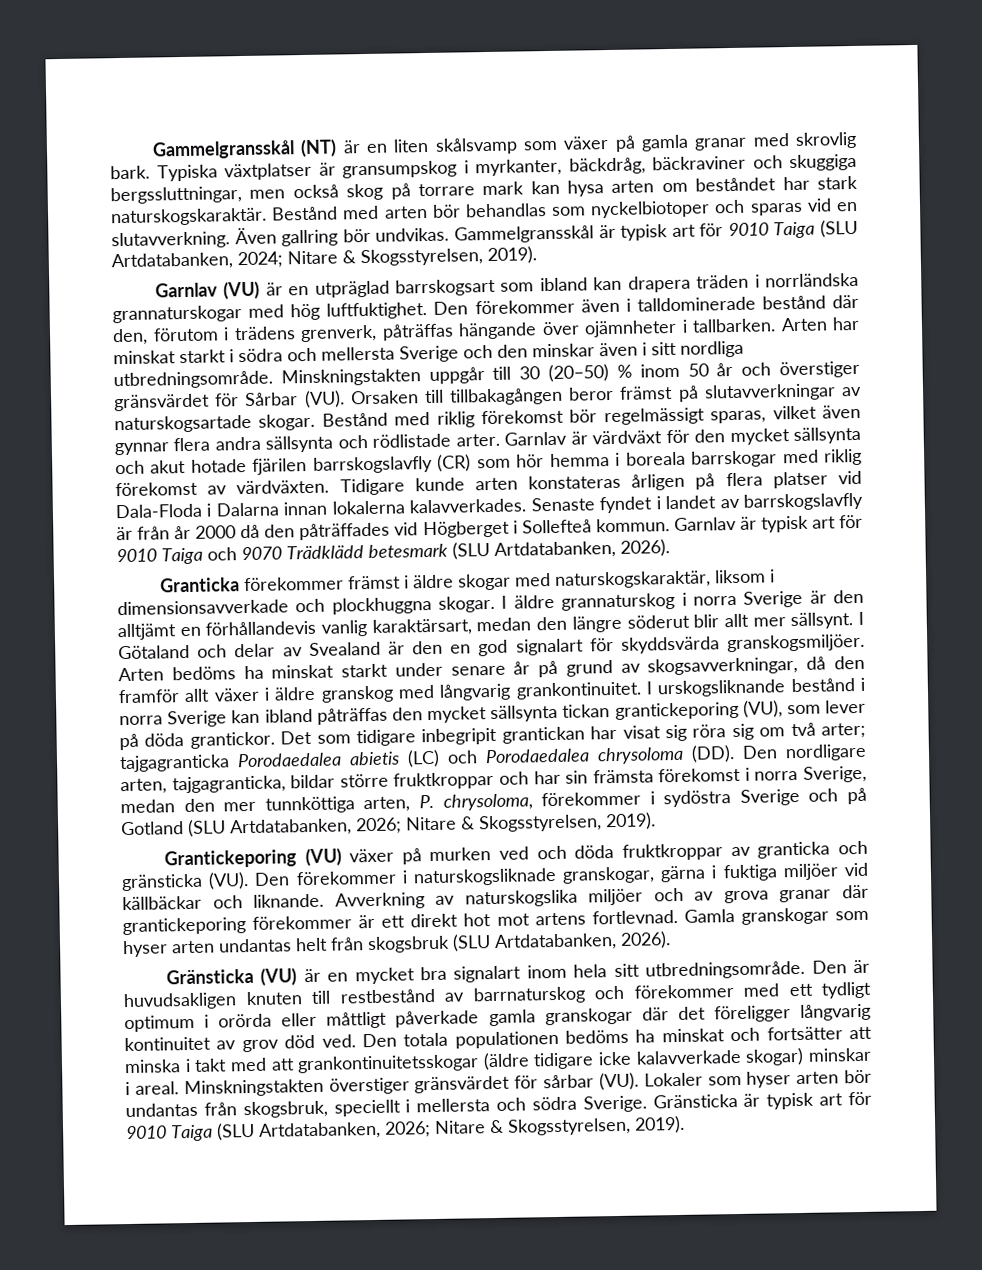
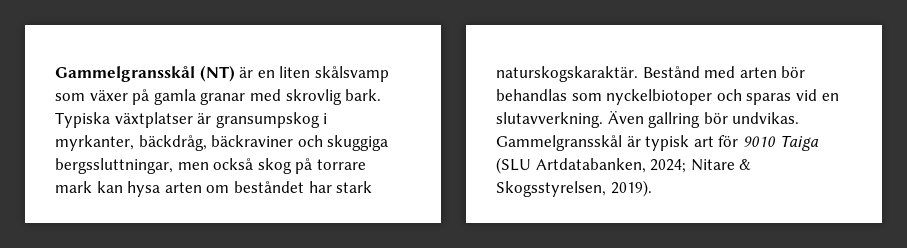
[154,272,860,300] [112,294,860,324] [112,316,860,346] [113,340,744,365] [113,360,861,390] [114,383,862,412] [114,404,861,434] [114,426,861,456] [115,448,862,475] [115,470,862,497] [115,492,864,519] [116,514,863,541] [116,539,670,565] [159,569,775,593] [117,589,865,616] [117,611,865,641] [118,633,866,660] [118,655,865,682] [118,677,866,704] [119,699,866,728] [119,722,866,751] [119,743,867,773] [120,765,867,795] [120,787,868,814] [121,812,656,837] [163,840,869,869] [121,862,869,892] [122,884,869,911] [122,907,869,936] [122,931,671,958] [165,959,871,986] [123,981,872,1011] [124,1003,871,1033] [124,1026,872,1053] [124,1047,872,1074] [125,1069,873,1098] [125,1091,872,1119] [126,1115,685,1142] // Garnlav (VU) är en utpräglad barrskogsart som ibland kan drapera träden i norrländska grannaturskogar med hög luftfuktighet. Den förekommer även i talldominerade bestånd där den, förutom i trädens grenverk, påträffas hängande över ojämnheter i tallbarken. Arten har minskat starkt i södra och mellersta Sverige och den minskar även i sitt nordliga utbredningsområde. Minskningstakten uppgår till 30 (20–50) % inom 50 år och överstiger gränsvärdet för Sårbar (VU). Orsaken till tillbakagången beror främst på slutavverkningar av naturskogsartade skogar. Bestånd med riklig förekomst bör regelmässigt sparas, vilket även gynnar flera andra sällsynta och rödlistade arter. Garnlav är värdväxt för den mycket sällsynta och akut hotade fjärilen barrskogslavfly (CR) som hör hemma i boreala barrskogar med riklig förekomst av värdväxten. Tidigare kunde arten konstateras årligen på flera platser vid Dala-Floda i Dalarna innan lokalerna kalavverkades. Senaste fyndet i landet av barrskogslavfly är från år 2000 då den påträffades vid Högberget i Sollefteå kommun. Garnlav är typisk art för 9010 Taiga och 9070 Trädklädd betesmark (SLU Artdatabanken, 2026). // Granticka förekommer främst i äldre skogar med naturskogskaraktär, liksom i dimensionsavverkade och plockhuggna skogar. I äldre grannaturskog i norra Sverige är den alltjämt en förhållandevis vanlig karaktärsart, medan den längre söderut blir allt mer sällsynt. I Götaland och delar av Svealand är den en god signalart för skyddsvärda granskogsmiljöer. Arten bedöms ha minskat starkt under senare år på grund av skogsavverkningar, då den framför allt växer i äldre granskog med långvarig grankontinuitet. I urskogsliknande bestånd i norra Sverige kan ibland påträffas den mycket sällsynta tickan grantickeporing (VU), som lever på döda grantickor. Det som tidigare inbegripit grantickan har visat sig röra sig om två arter; tajgagranticka Porodaedalea abietis (LC) och Porodaedalea chrysoloma (DD). Den nordligare arten, tajgagranticka, bildar större fruktkroppar och har sin främsta förekomst i norra Sverige, medan den mer tunnköttiga arten, P. chrysoloma, förekommer i sydöstra Sverige och på Gotland (SLU Artdatabanken, 2026; Nitare & Skogsstyrelsen, 2019). // Grantickeporing (VU) växer på murken ved och döda fruktkroppar av granticka och gränsticka (VU). Den förekommer i naturskogsliknade granskogar, gärna i fuktiga miljöer vid källbäckar och liknande. Avverkning av naturskogslika miljöer och av grova granar där grantickeporing förekommer är ett direkt hot mot artens fortlevnad. Gamla granskogar som hyser arten undantas helt från skogsbruk (SLU Artdatabanken, 2026). // Gränsticka (VU) är en mycket bra signalart inom hela sitt utbredningsområde. Den är huvudsakligen knuten till restbestånd av barrnaturskog och förekommer med ett tydligt optimum i orörda eller måttligt påverkade gamla granskogar där det föreligger långvarig kontinuitet av grov död ved. Den totala populationen bedöms ha minskat och fortsätter att minska i takt med att grankontinuitetsskogar (äldre tidigare icke kalavverkade skogar) minskar i areal. Minskningstakten överstiger gränsvärdet för sårbar (VU). Lokaler som hyser arten bör undantas från skogsbruk, speciellt i mellersta och södra Sverige. Gränsticka är typisk art för 9010 Taiga (SLU Artdatabanken, 2026; Nitare & Skogsstyrelsen, 2019). -> (652, 188) none

